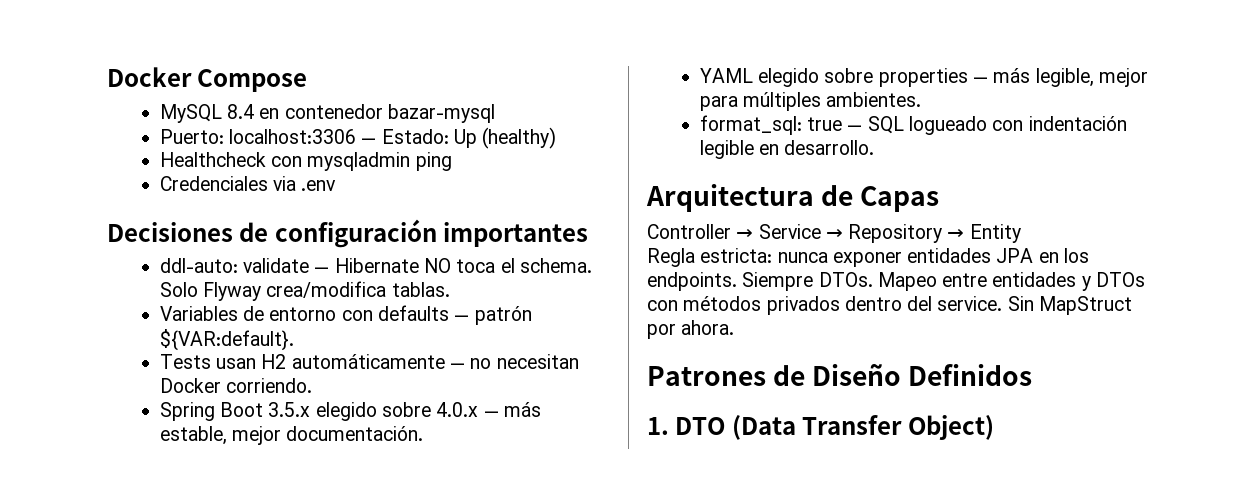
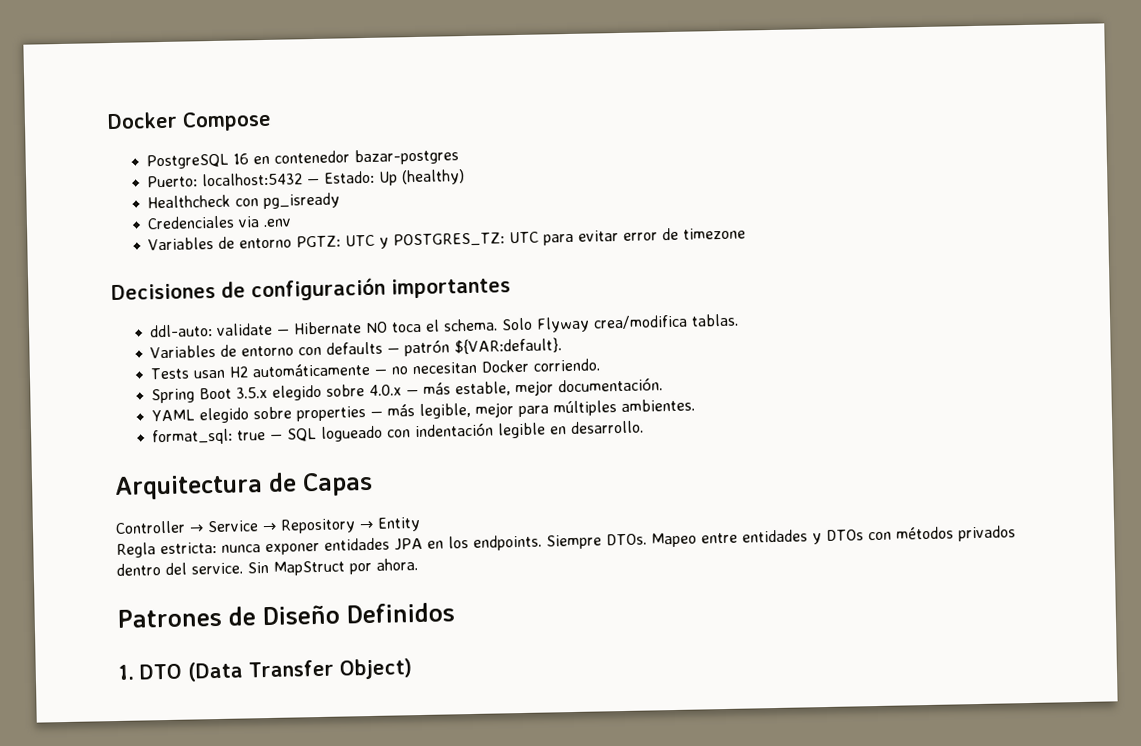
[159,104,255,123] MySQL 8.4 -> [146,153,250,170] PostgreSQL 16
[387,104,495,123] bazar-mysql -> [354,148,460,166] bazar-postgres
[229,129,357,144] localhost:3306 -> [202,172,304,187] localhost:5432
[307,152,452,171] mysqladmin ping -> [263,192,341,210] pg_isready
(337, 185) none -> [148,227,747,251] // Variables de entorno PGTZ: UTC y POSTGRES_TZ: UTC para evitar error de timezone

